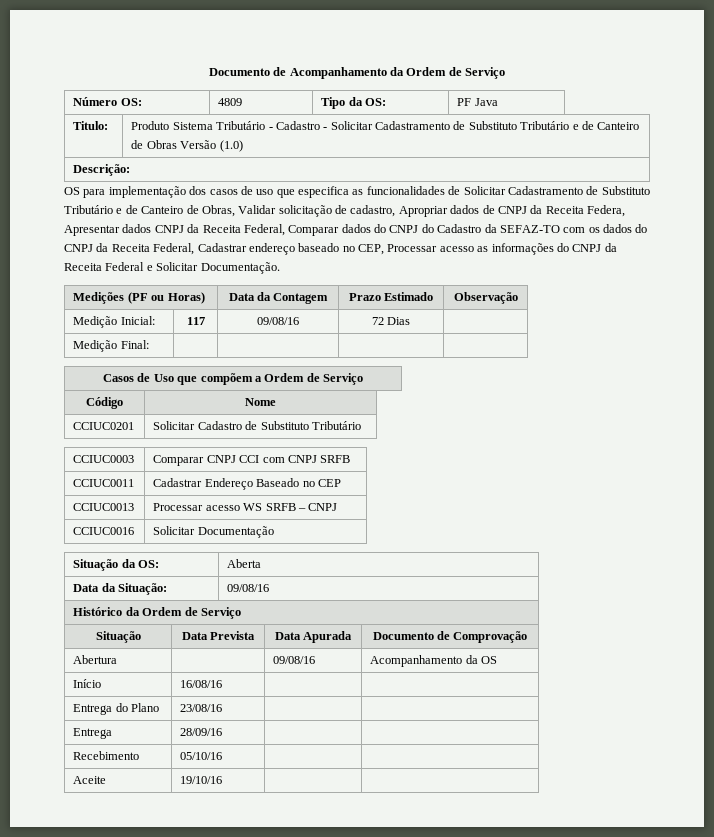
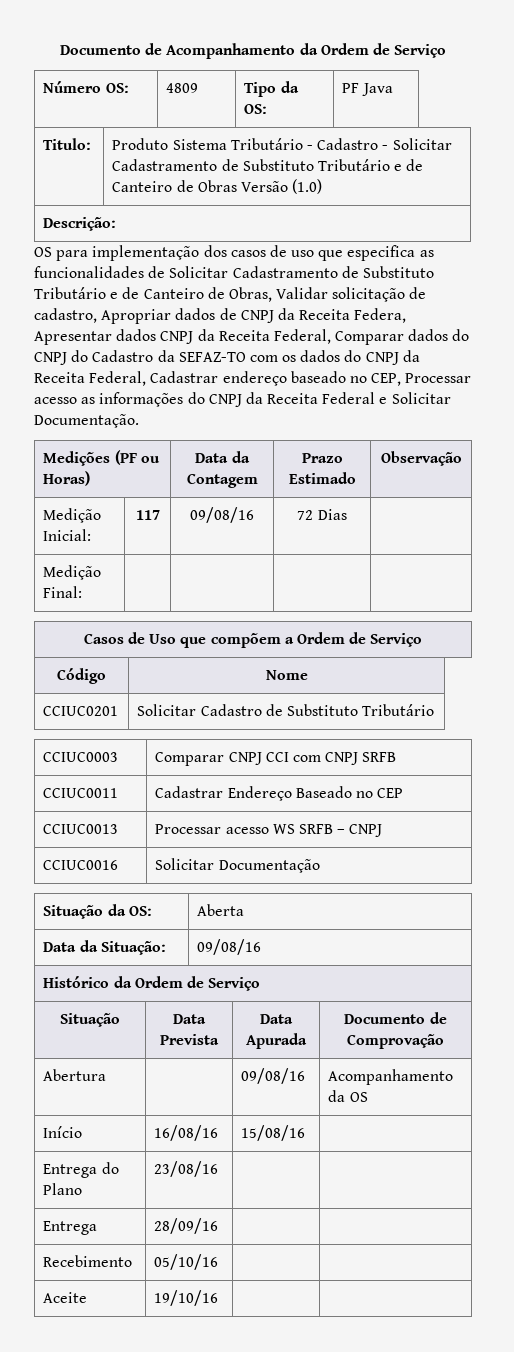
(223, 684) none -> [241,1125,306,1141] 15/08/16

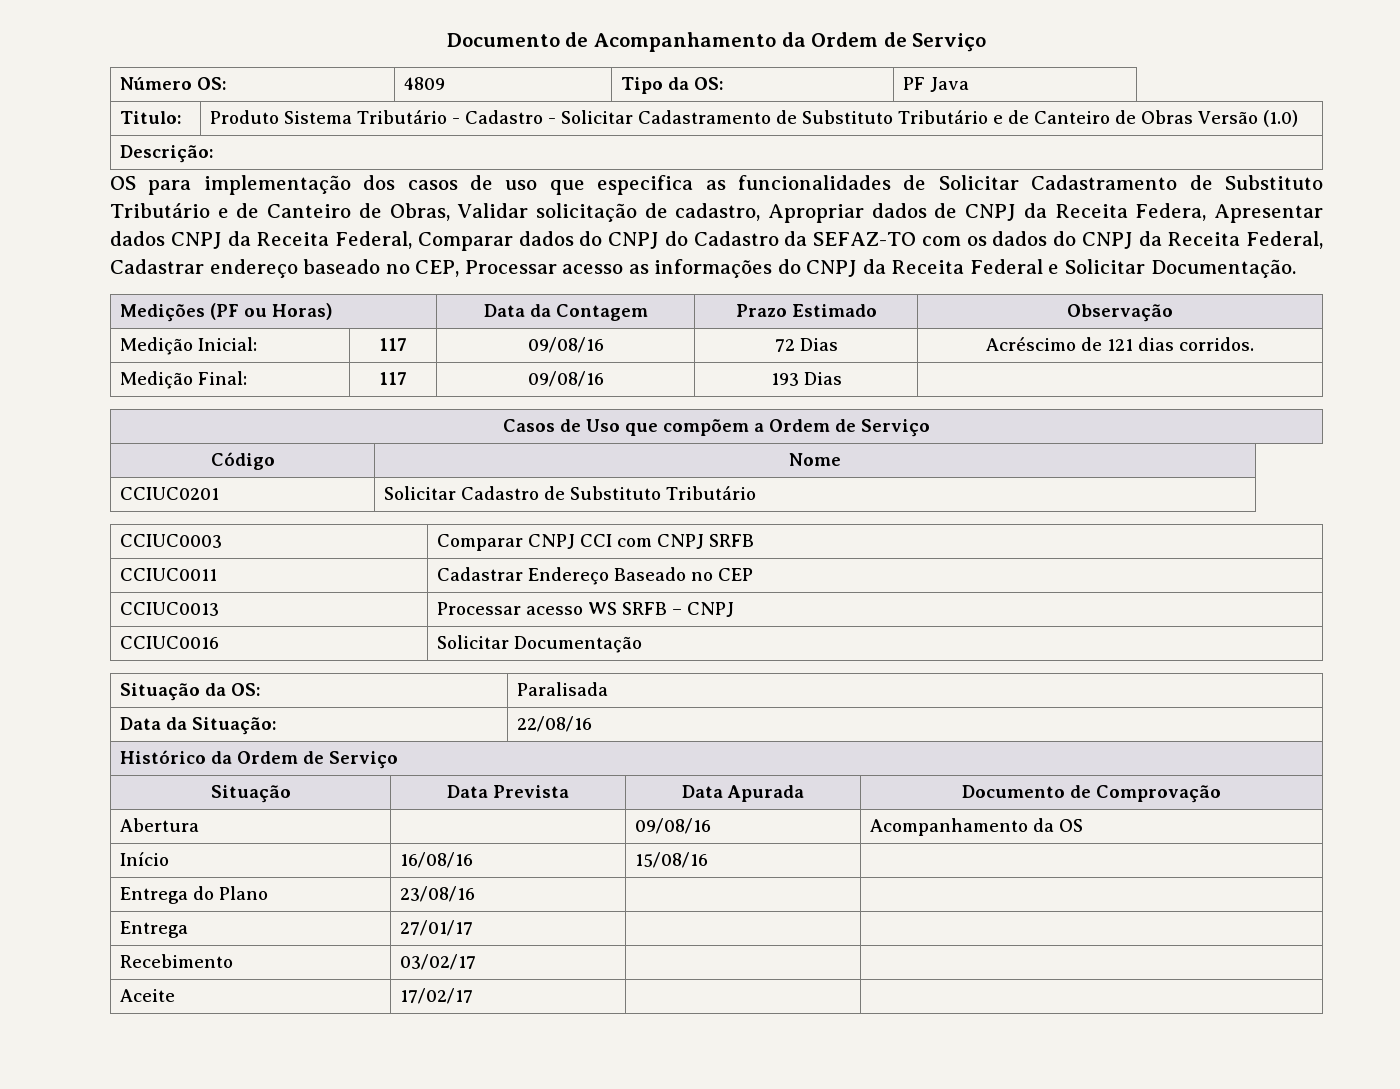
[43,565,102,580] [43,586,83,598] // Medição Final: | | | -> [986,337,1254,351] [119,371,247,389] [379,372,407,385] [527,371,604,387] [770,372,842,386] Acréscimo de 121 dias corridos. // Medição Final: | 117 | 09/08/16 | 193 Dias
[197,904,245,916] Aberta -> [516,682,608,696] Paralisada
[197,939,262,955] 09/08/16 -> [516,716,592,732] 22/08/16
[154,1218,219,1234] 28/09/16 -> [399,920,473,936] 27/01/17
[154,1254,219,1270] 05/10/16 -> [399,954,476,970] 03/02/17
[154,1290,219,1306] 19/10/16 -> [399,988,473,1004] 17/02/17

